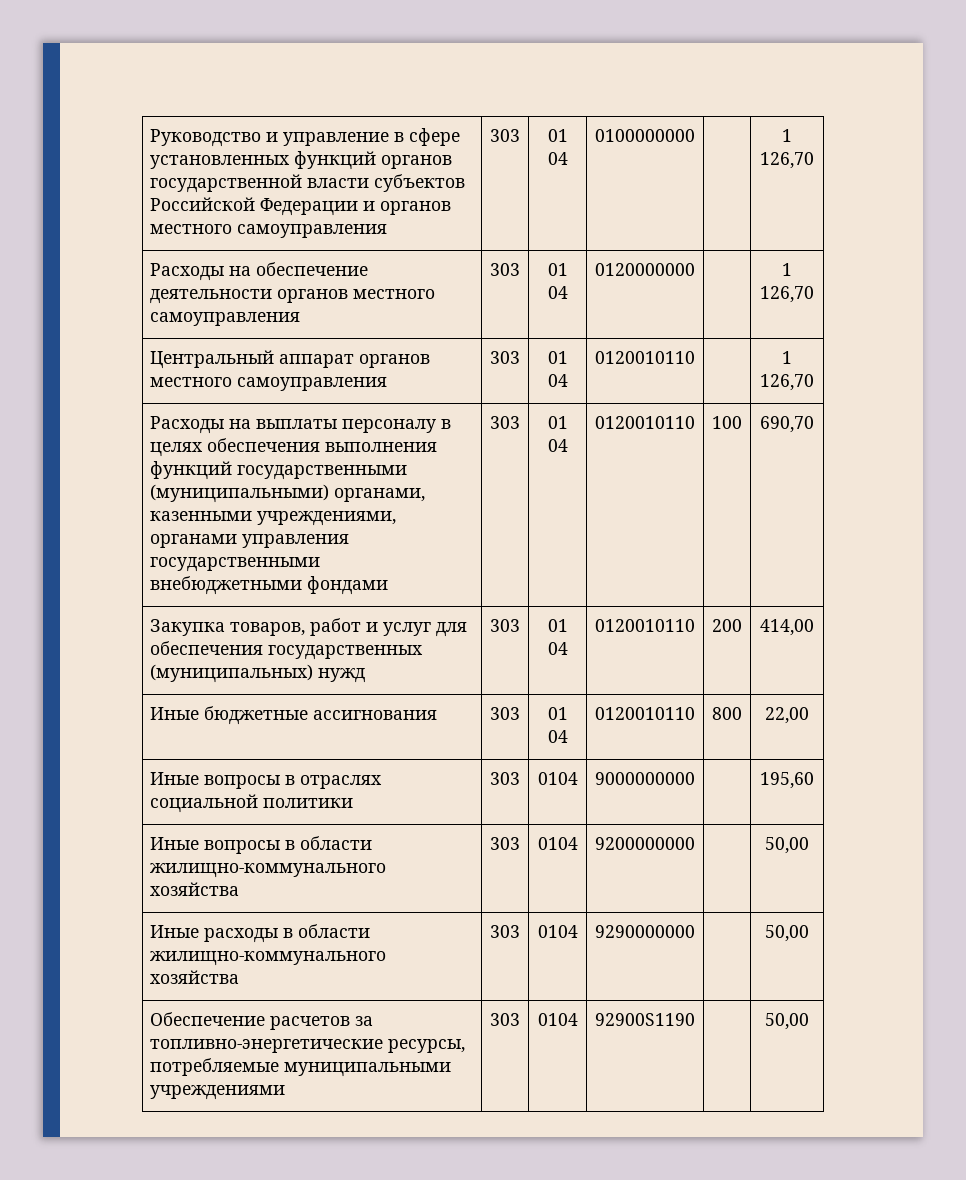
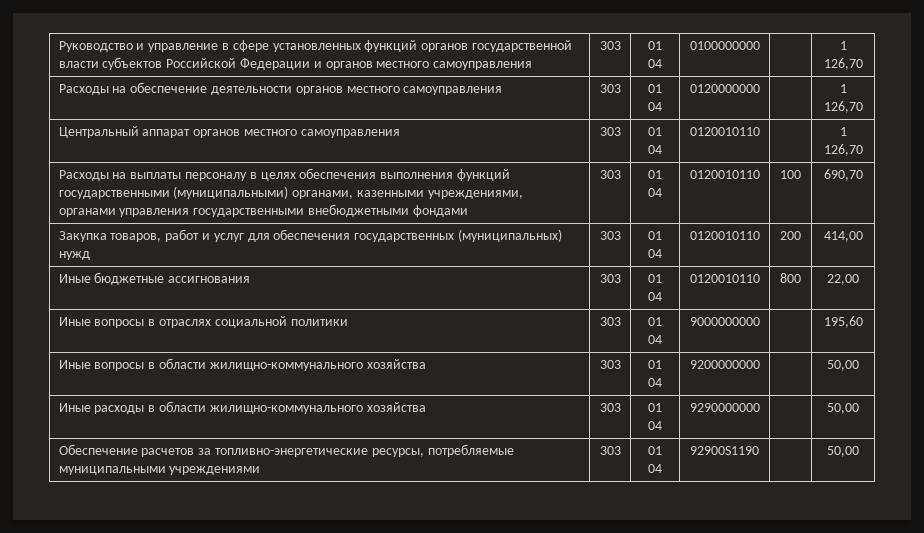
[537,772,578,785] 0104 -> [648,317,662,326] [648,335,662,344] 01 04
[537,837,578,850] 0104 -> [648,360,662,369] [648,378,662,387] 01 04
[537,925,578,938] 0104 -> [648,403,662,412] [648,421,662,430] 01 04
[537,1013,578,1026] 0104 -> [648,446,662,455] [648,464,662,473] 01 04

